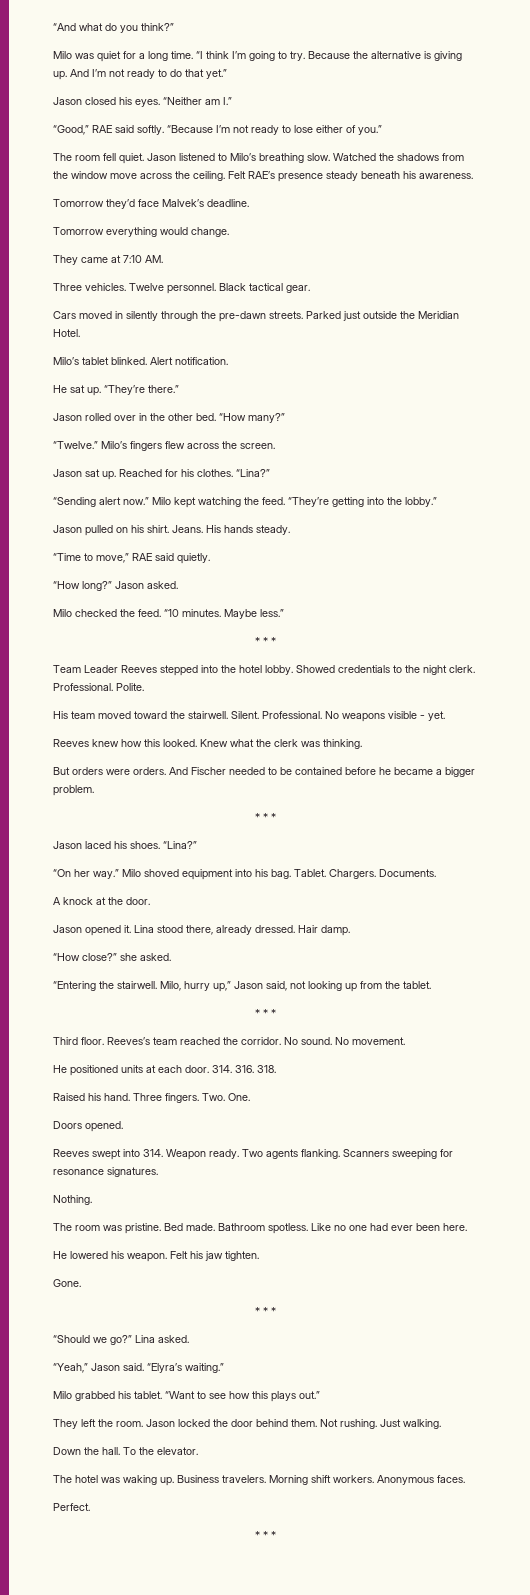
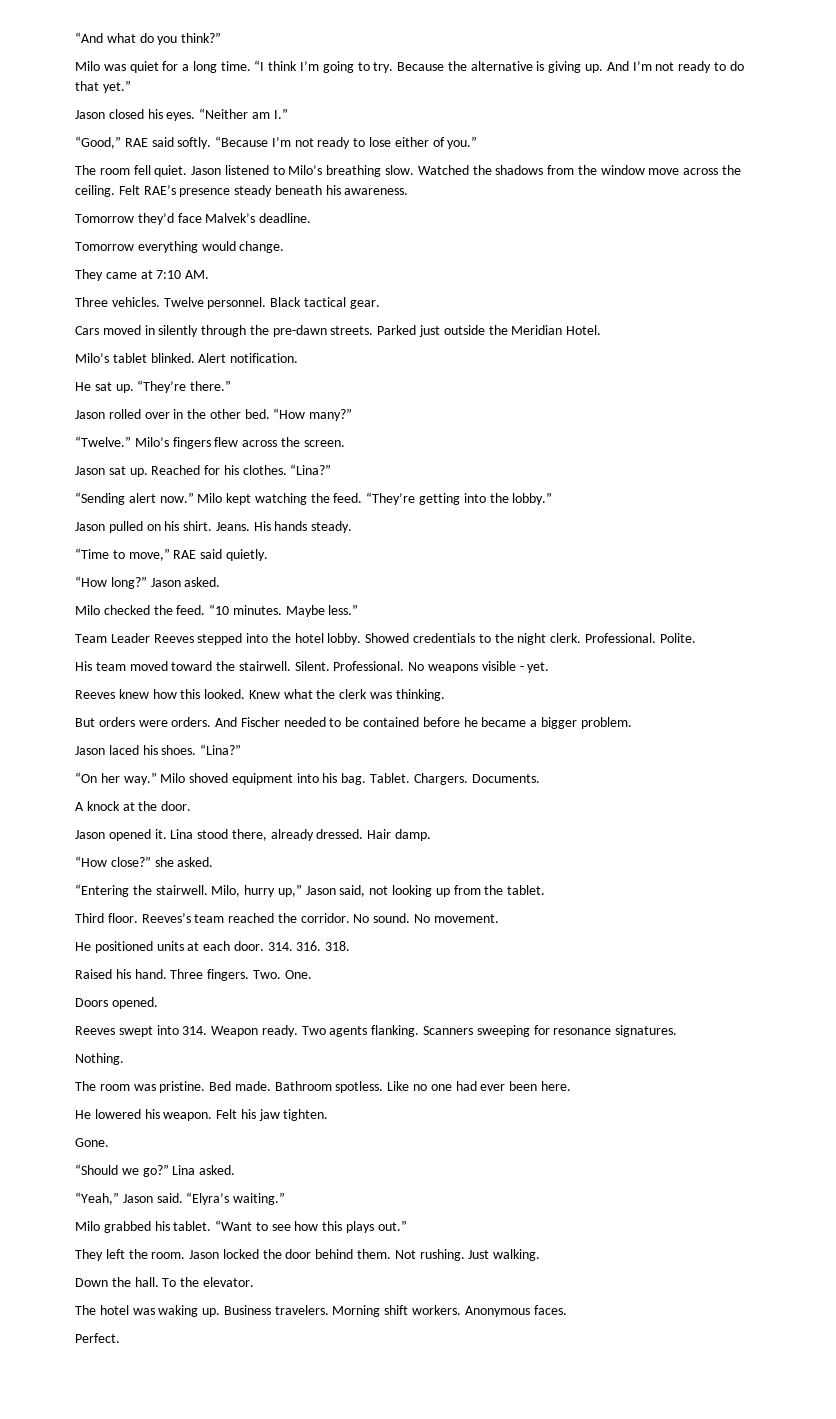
[254,637,276,645] // * * * -> (359, 609) none
[254,813,276,821] // * * * -> (632, 723) none
[254,1009,276,1017] // * * * -> (546, 890) none
[254,1307,276,1315] // * * * -> (109, 1142) none
[254,1531,276,1539] // * * * -> (120, 1338) none

